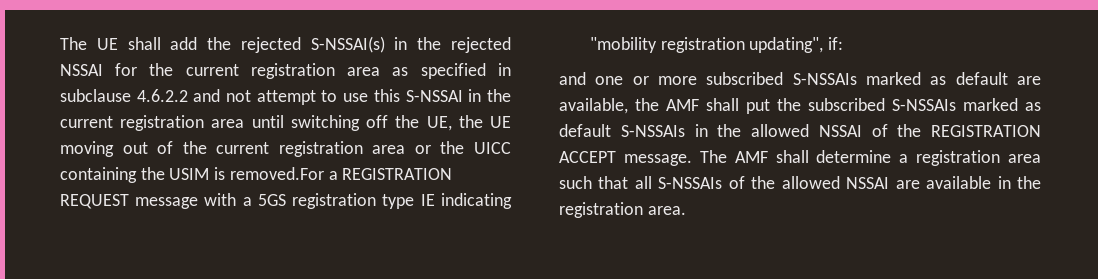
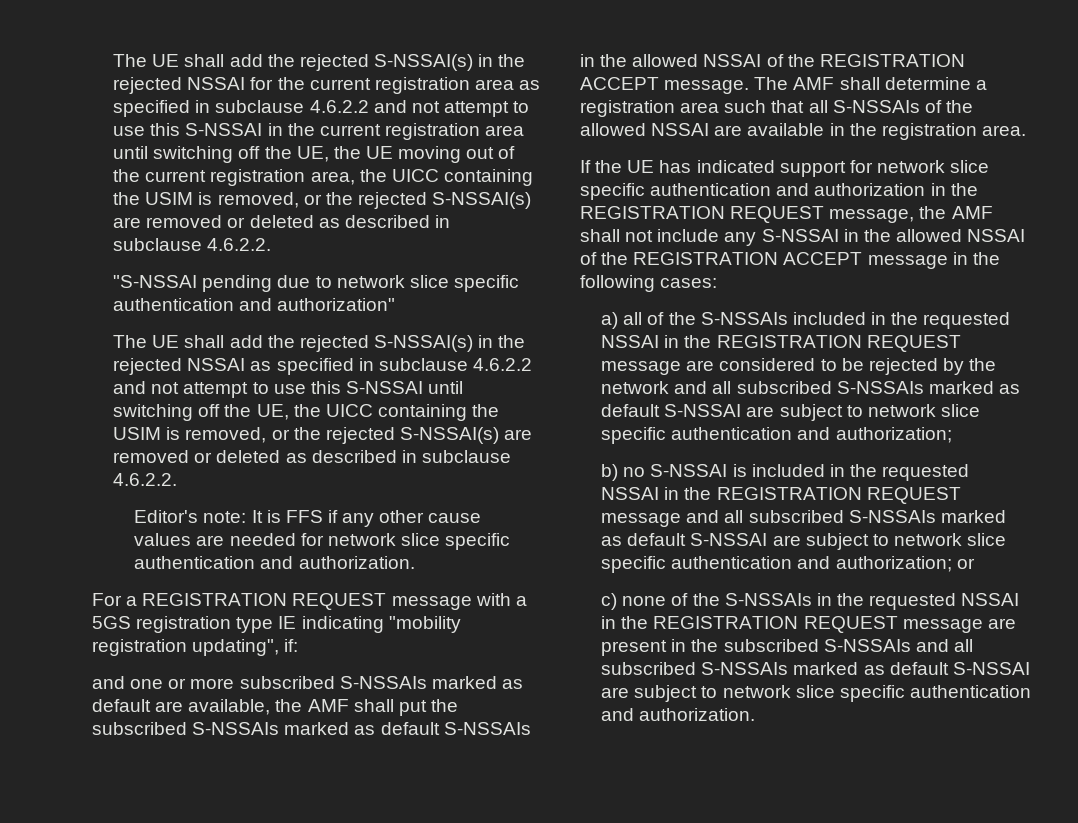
[372,141,512,154] [59,167,324,183] area or the UICC containing the USIM is removed.For -> [310,169,533,186] [113,192,532,209] [113,215,450,228] [113,238,272,251] [113,275,519,292] [113,298,396,311] [113,335,526,352] [113,358,532,375] [113,381,464,398] [113,404,500,421] [113,427,533,444] [113,450,511,463] [113,473,178,486] [134,510,482,527] [134,533,511,550] [134,556,415,569] [92,593,122,606] area, the UICC containing the USIM is removed, or the rejected S-NSSAI(s) are removed or deleted as described in subclause 4.6.2.2. // "S-NSSAI pending due to network slice specific authentication and authorization" // The UE shall add the rejected S-NSSAI(s) in the rejected NSSAI as specified in subclause 4.6.2.2 and not attempt to use this S-NSSAI until switching off the UE, the UICC containing the USIM is removed, or the rejected S-NSSAI(s) are removed or deleted as described in subclause 4.6.2.2. // Editor's note: It is FFS if any other cause values are needed for network slice specific authentication and authorization. // For
(686, 210) none -> [580,160,990,177] [580,183,978,200] [580,206,993,223] [580,229,1026,246] [580,252,1000,269] [580,275,718,292] [601,312,1011,329] [601,335,961,352] [601,358,997,375] [601,381,1020,394] [601,404,980,421] [601,427,952,444] [601,464,970,481] [601,487,961,504] [601,510,1006,527] [601,533,1007,550] [601,556,975,573] [601,593,1020,610] [601,616,1016,633] [601,639,973,656] [601,662,1030,675] [601,685,1031,702] [601,708,756,721] // If the UE has indicated support for network slice specific authentication and authorization in the REGISTRATION REQUEST message, the AMF shall not include any S-NSSAI in the allowed NSSAI of the REGISTRATION ACCEPT message in the following cases: // a) all of the S-NSSAIs included in the requested NSSAI in the REGISTRATION REQUEST message are considered to be rejected by the network and all subscribed S-NSSAIs marked as default S-NSSAI are subject to network slice specific authentication and authorization; // b) no S-NSSAI is included in the requested NSSAI in the REGISTRATION REQUEST message and all subscribed S-NSSAIs marked as default S-NSSAI are subject to network slice specific authentication and authorization; or // c) none of the S-NSSAIs in the requested NSSAI in the REGISTRATION REQUEST message are present in the subscribed S-NSSAIs and all subscribed S-NSSAIs marked as default S-NSSAI are subject to network slice specific authentication and authorization.

